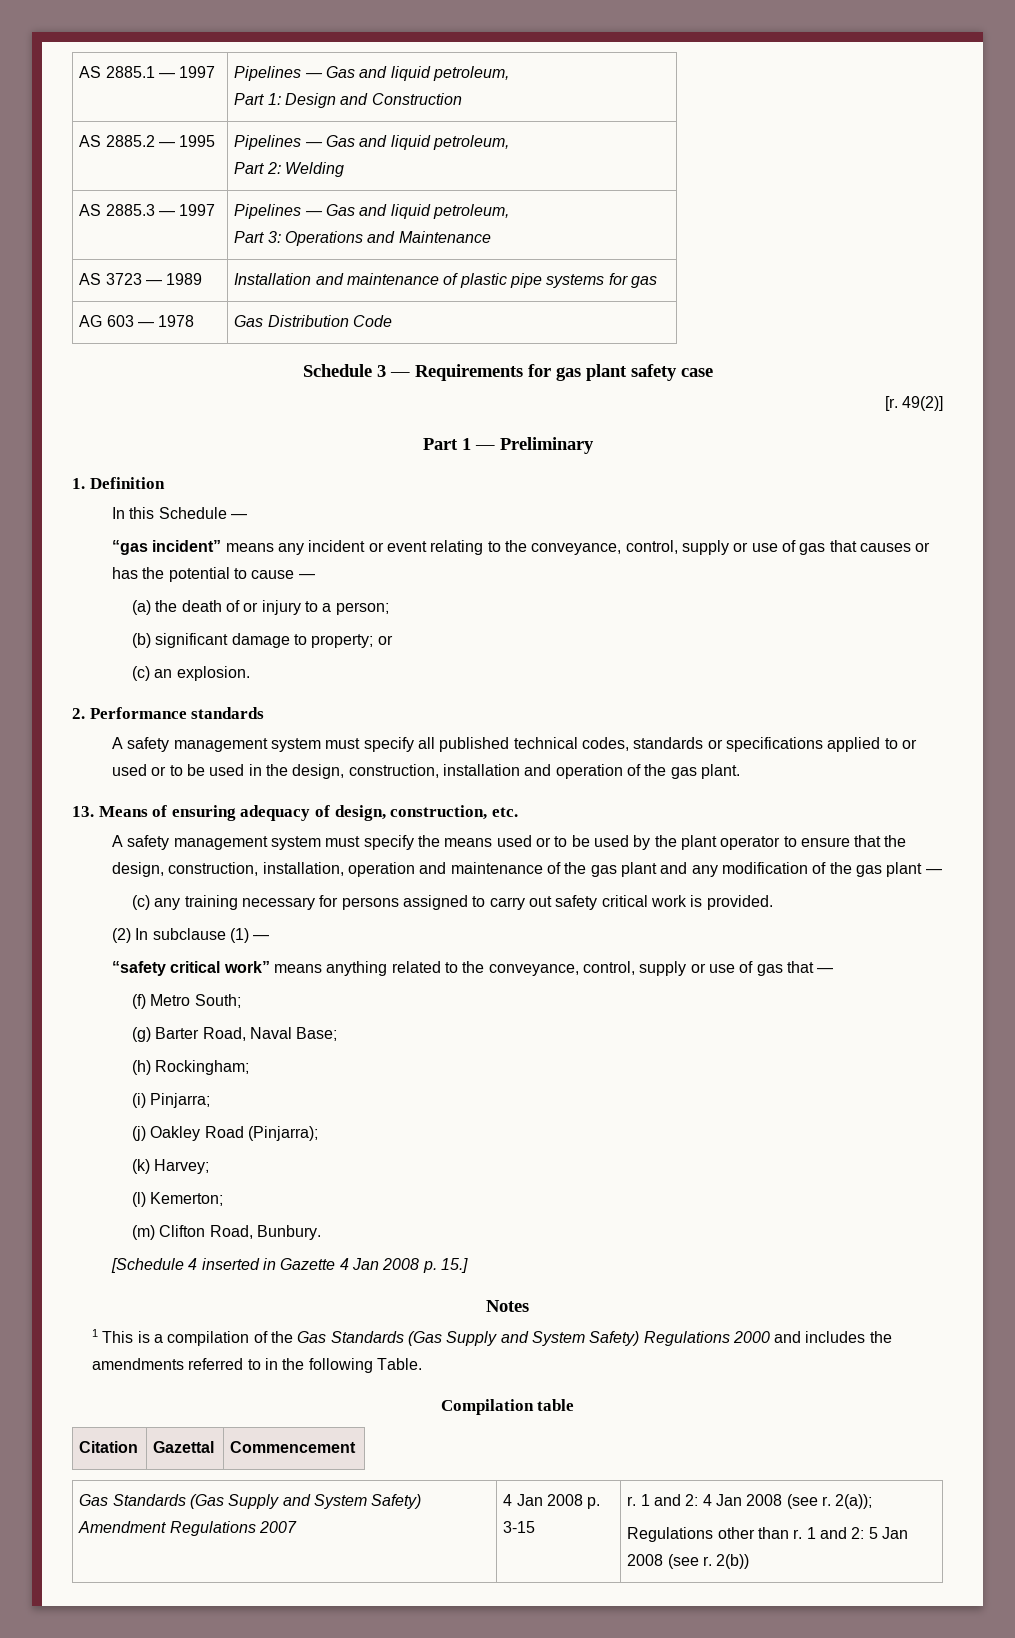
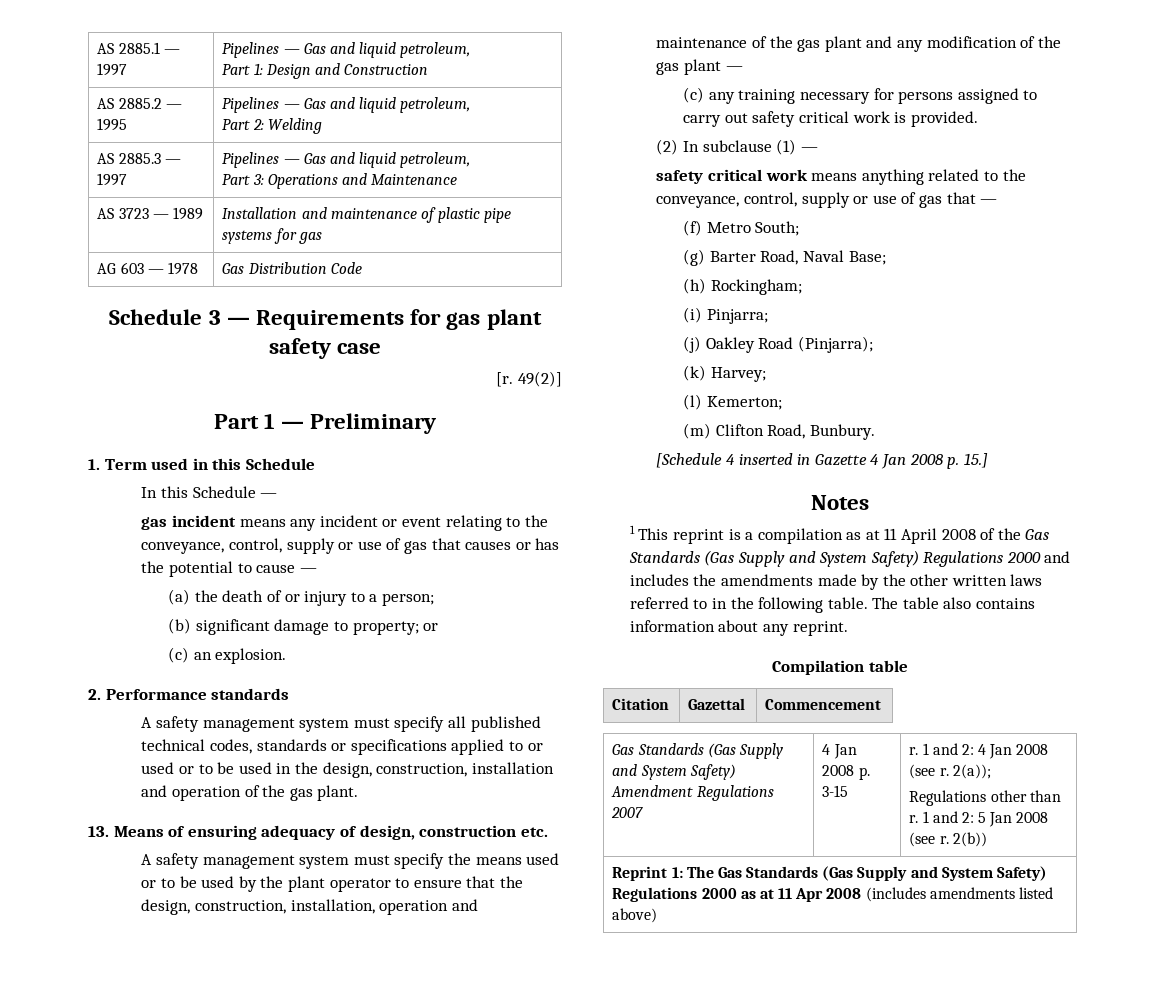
[89,477,165,489] Definition -> [104,458,315,470] Term used in this Schedule
[112,540,222,555] “gas incident” -> [141,515,237,530] gas incident
[390,805,488,820] construction, -> [419,825,517,837] construction
[112,961,270,976] “safety critical work” -> [656,169,808,184] safety critical work
(134, 1337) none -> [672,529,724,544] reprint
(250, 1338) none -> [846,528,976,544] as at 11 April 2008
(185, 1364) none -> [817,574,1043,590] made by the other written laws
[376,1358,422,1370] Table. -> [827,597,1036,609] [629,620,848,636] table. The table also contains information about any reprint.
(750, 1561) none -> [612,866,1048,881] [612,887,1054,902] [612,908,658,923] // Reprint 1: The Gas Standards (Gas Supply and System Safety) Regulations 2000 as at 11 Apr 2008 (includes amendments listed above)

